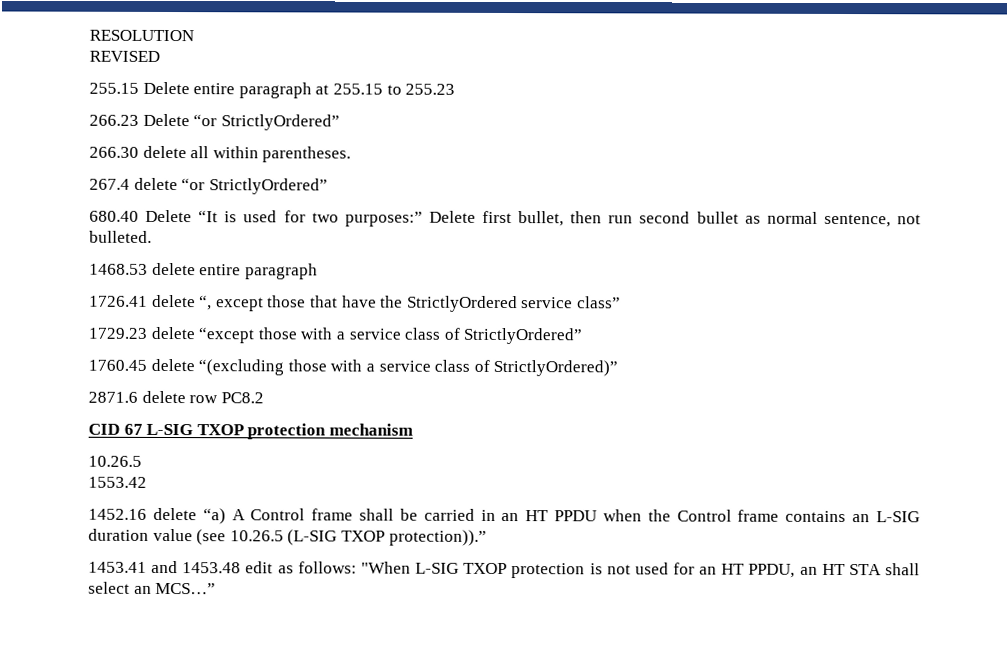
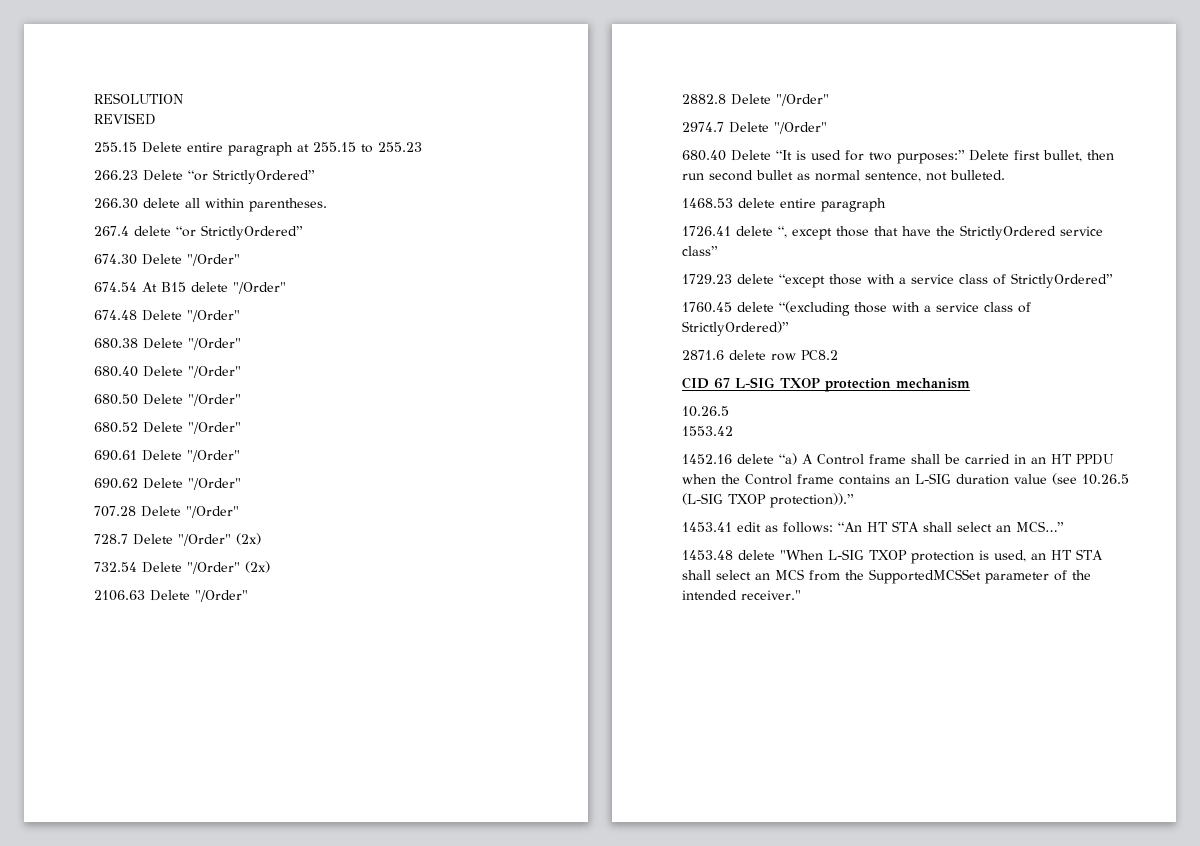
(328, 186) none -> [94,254,240,266] [94,282,286,294] [94,310,240,322] [94,338,241,350] [94,366,241,378] [94,394,241,406] [94,422,241,434] [94,450,240,462] [94,478,241,490] [94,506,239,518] [94,533,261,546] [94,561,270,574] [94,590,248,602] [682,94,829,106] [682,122,827,134] // 674.30 Delete "/Order" // 674.54 At B15 delete "/Order" // 674.48 Delete "/Order" // 680.38 Delete "/Order" // 680.40 Delete "/Order" // 680.50 Delete "/Order" // 680.52 Delete "/Order" // 690.61 Delete "/Order" // 690.62 Delete "/Order" // 707.28 Delete "/Order" // 728.7 Delete "/Order" (2x) // 732.54 Delete "/Order" (2x) // 2106.63 Delete "/Order" // 2882.8 Delete "/Order" // 2974.7 Delete "/Order"
[151,560,242,574] and 1453.48 -> (732, 527) none
(357, 567) none -> [838,521,1064,532] [682,550,775,560] “An HT STA shall select an MCS…” // 1453.48 delete
[606,562,796,578] not used for an HT PPDU, -> [994,550,1026,562] used,
[155,582,217,595] MCS…” -> [775,569,1091,584] [682,590,801,600] MCS from the SupportedMCSSet parameter of the intended receiver."

